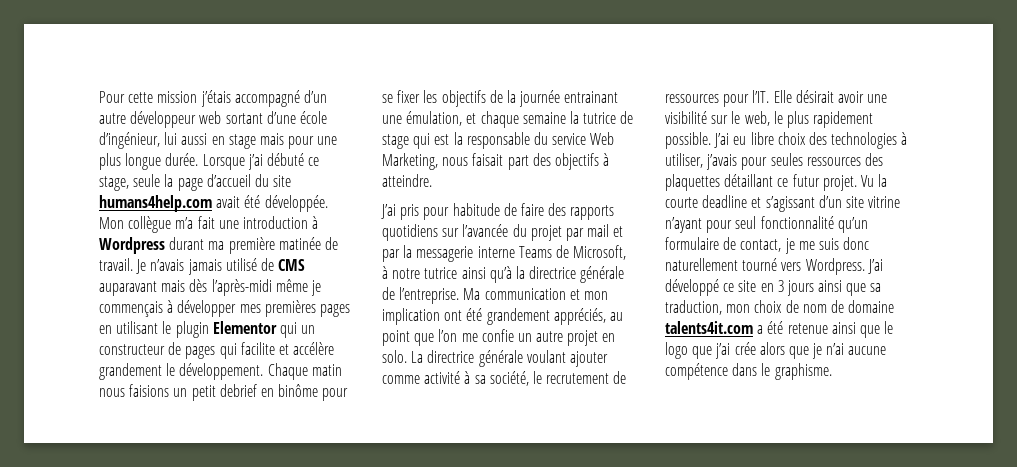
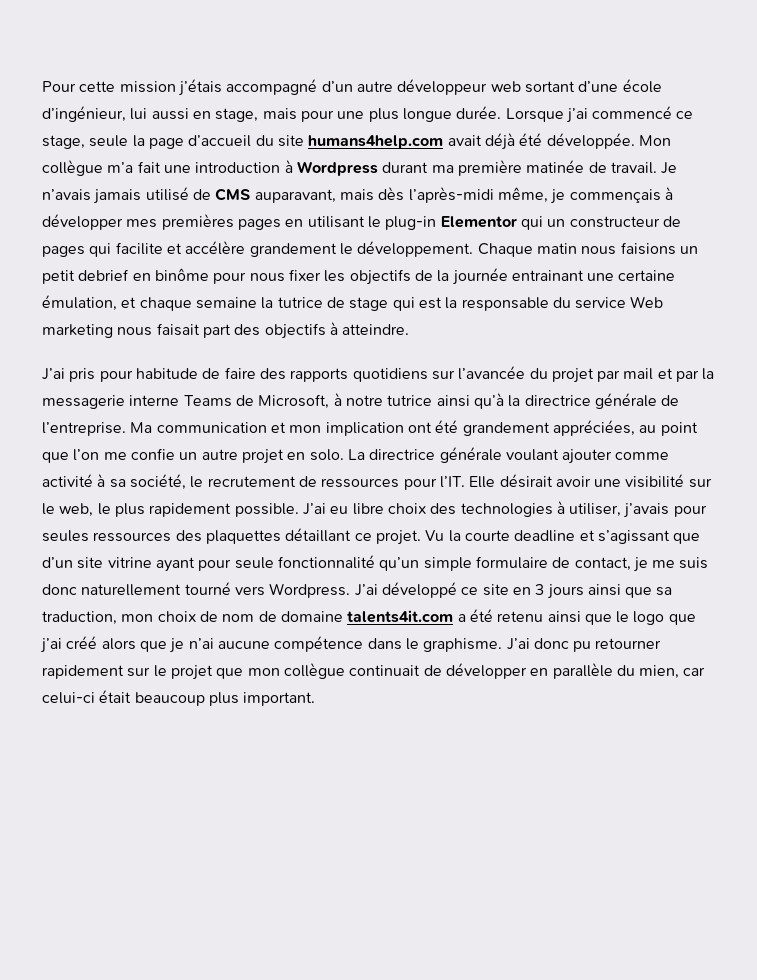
[228,134,256,149] stage -> [215,108,259,122] stage,
[266,153,304,166] débuté -> [592,106,673,119] commencé
(241, 202) none -> [484,133,515,150] déjà
[99,281,157,296] auparavant -> [254,189,336,203] auparavant,
[275,279,308,292] même -> [497,187,548,203] même,
[175,321,209,338] plugin -> [385,216,437,230] plug-in
[382,94,393,103] se -> [249,273,285,282] nous
(402, 119) none -> [618,270,676,281] certaine
[382,153,438,170] Marketing, -> [42,324,113,338] marketing
[553,308,606,325] appréciés, -> [552,420,635,436] appréciées,
[792,174,820,187] futur -> (372, 537) none
(815, 204) none -> [673,533,701,544] que
[665,216,757,233] n’ayant pour seul -> [155,557,274,572] ayant pour seule
(868, 225) none -> [423,557,472,571] simple
[787,323,828,334] retenue -> [497,611,544,622] retenu
[734,342,756,355] crée -> [66,636,98,649] créé
(832, 371) none -> [506,638,662,652] [42,663,706,680] [42,690,316,706] J’ai donc pu retourner rapidement sur le projet que mon collègue continuait de développer en parallèle du mien, car celui-ci était beaucoup plus important.

